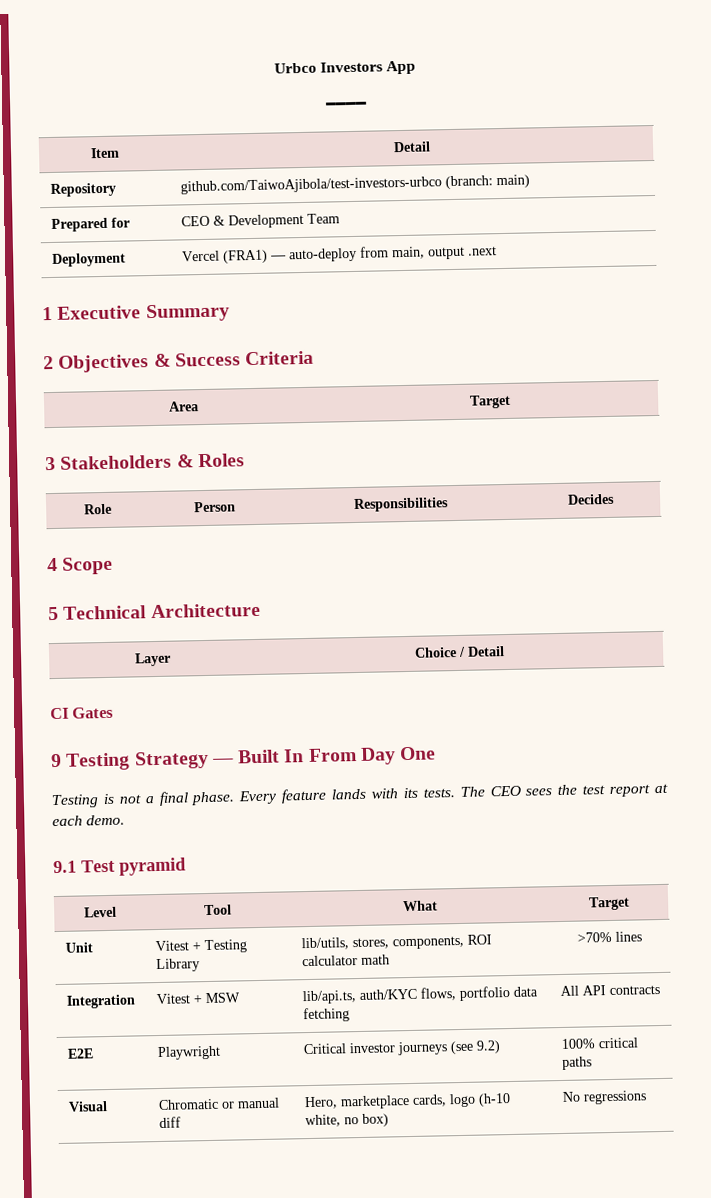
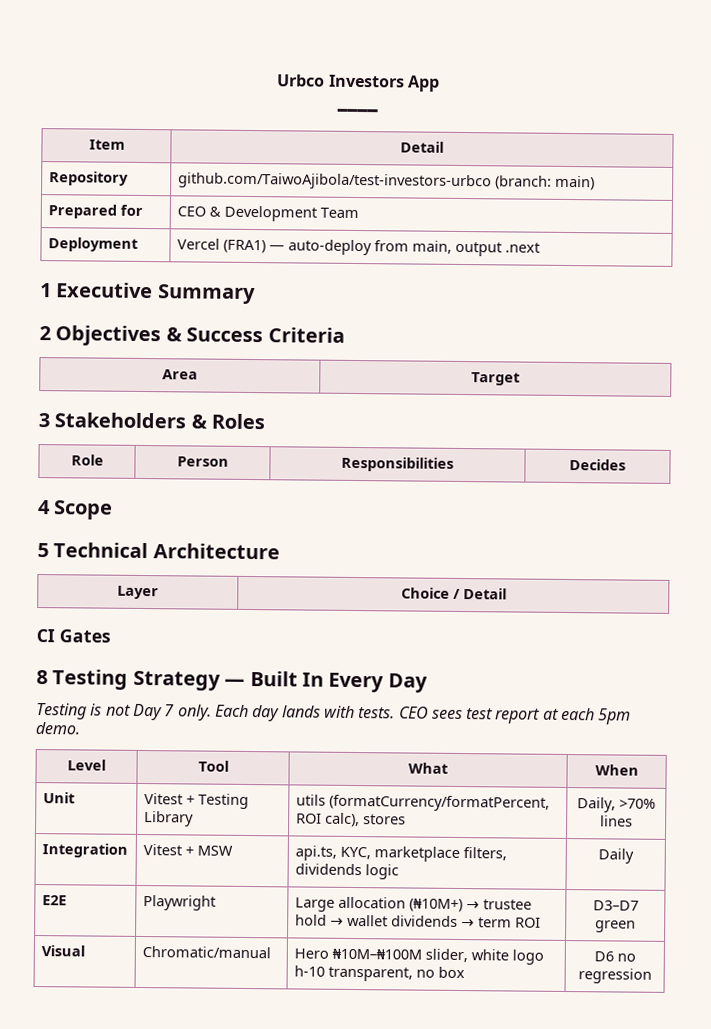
[51,753,62,768] 9 -> [36,670,48,685] 8
[307,746,437,765] From Day One -> [328,672,428,693] Every Day
[144,786,485,806] a final phase. Every feature lands with its tests. The -> [132,703,396,722] Day 7 only. Each day lands with tests.
[557,784,578,796] the -> (463, 714) none
(83, 821) none -> [598,708,632,725] 5pm
[53,857,186,876] // 9.1 Test pyramid -> (81, 728) none
[587,896,630,911] Target -> [594,764,639,776] When
[300,934,492,951] [301,954,390,967] lib/utils, stores, components, ROI calculator math | -> [295,794,550,812] [295,812,406,828] [577,797,616,813] utils (formatCurrency/formatPercent, ROI calc), stores | Daily,
[301,986,538,1005] [302,1007,350,1023] [559,985,660,997] [66,1048,94,1059] [156,1045,221,1061] [302,1040,501,1056] [560,1037,638,1050] [561,1056,592,1070] [67,1101,108,1112] [157,1097,280,1111] [158,1116,181,1129] [303,1093,511,1110] [304,1113,389,1128] [561,1090,647,1105] lib/api.ts, auth/KYC flows, portfolio data fetching | All API contracts // E2E | Playwright | Critical investor journeys (see 9.2) | 100% critical paths // Visual | Chromatic or manual diff | Hero, marketplace cards, logo (h-10 white, no box) | No regressions -> [294,845,507,862] [294,863,399,880] [598,848,634,864] [41,895,67,906] [142,895,216,911] [294,896,532,913] [294,914,541,928] [592,900,639,911] [595,920,636,933] [40,945,85,957] [141,946,271,959] [293,948,544,965] [293,965,465,982] [593,951,636,962] [577,968,652,984] api.ts, KYC, marketplace filters, dividends logic | Daily // E2E | Playwright | Large allocation (₦10M+) → trustee hold → wallet dividends → term ROI | D3–D7 green // Visual | Chromatic/manual | Hero ₦10M–₦100M slider, white logo h-10 transparent, no box | D6 no regression

